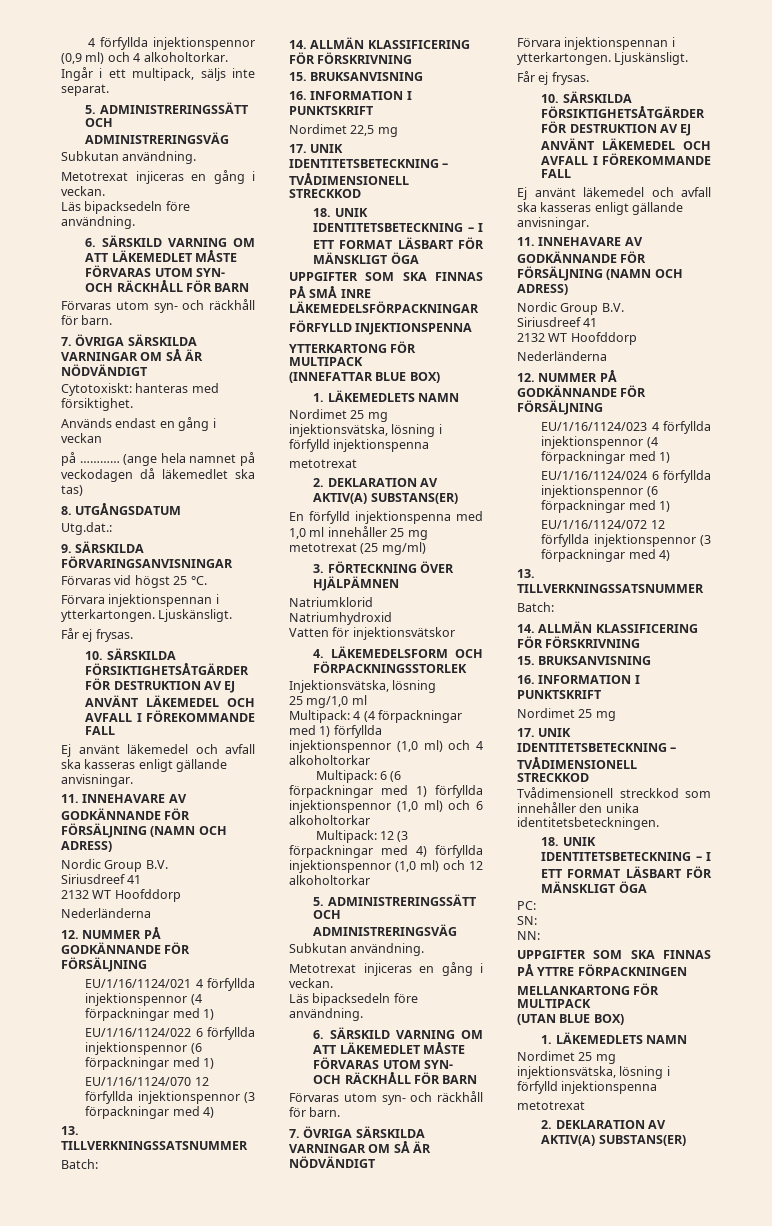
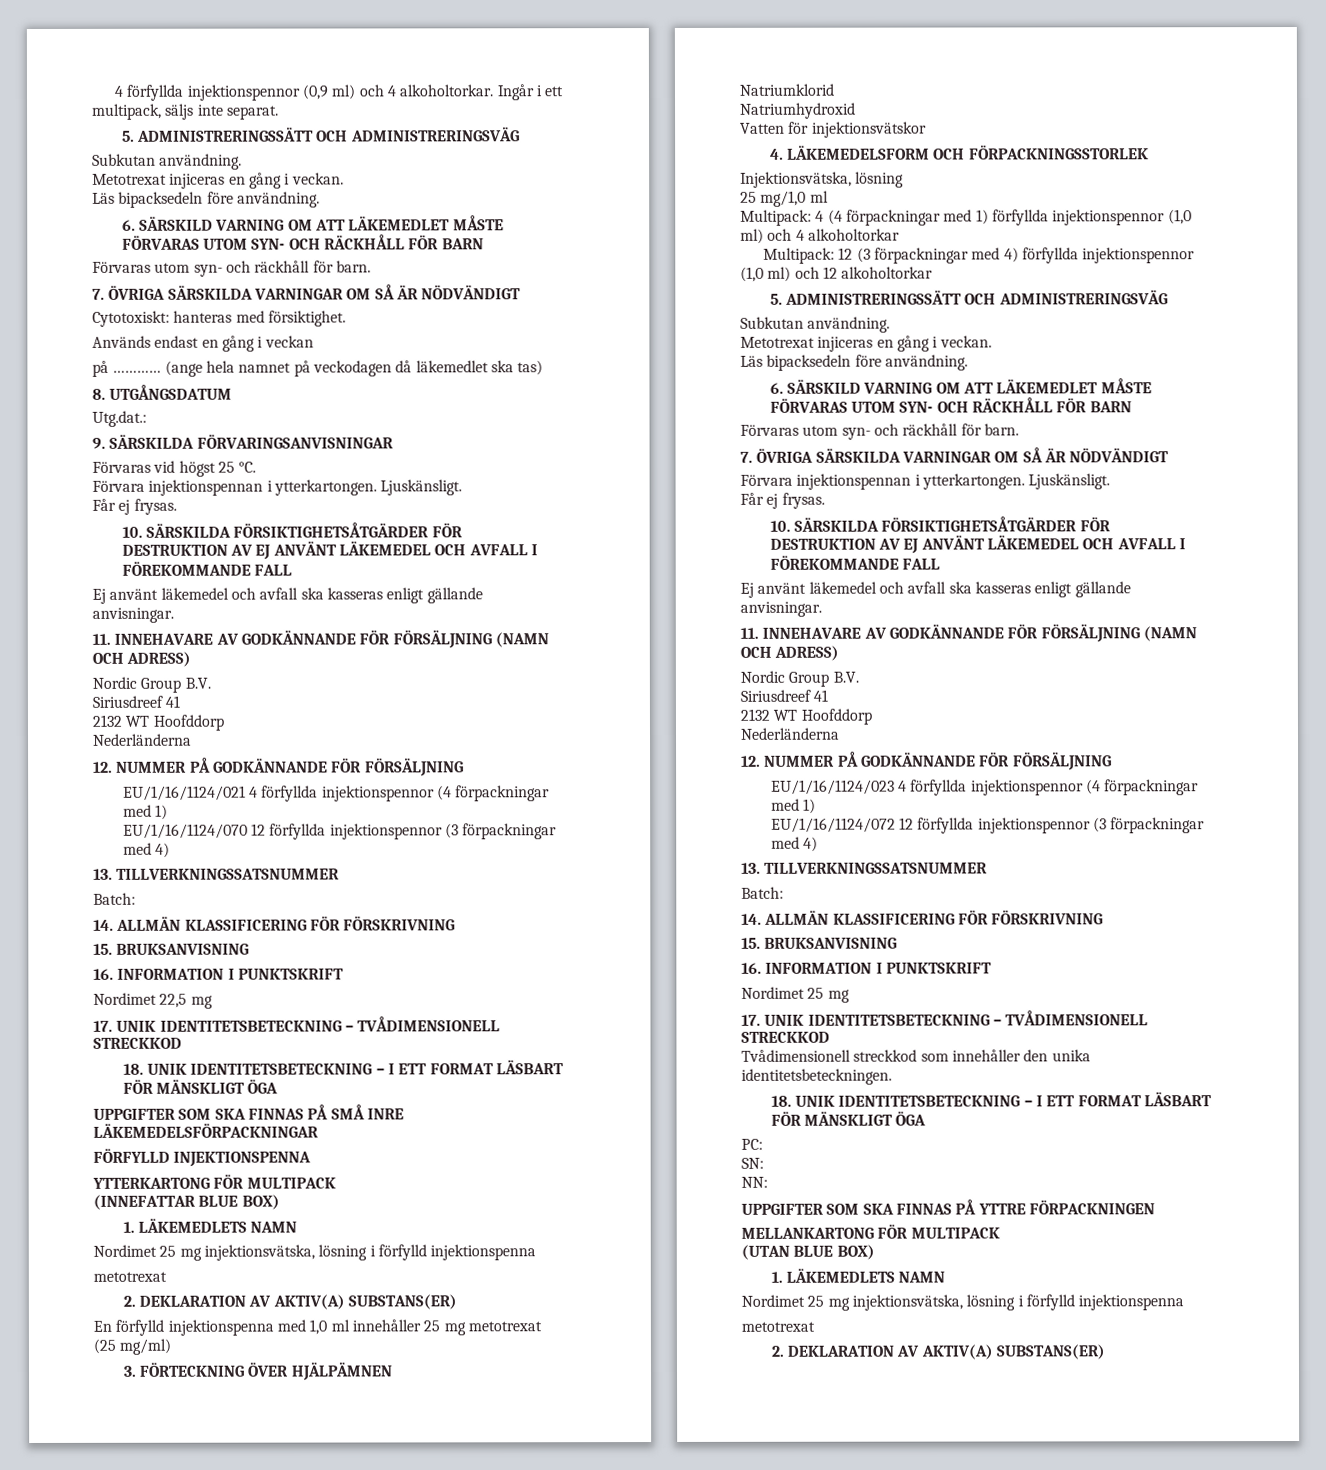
[85,1027,255,1040] [85,1042,202,1055] [85,1057,214,1070] // EU/1/16/1124/022 6 förfyllda injektionspennor (6 förpackningar med 1) -> (169, 812) none
[315,770,402,783] [289,785,483,798] [289,800,483,813] [289,815,370,825] // Multipack: 6 (6 förpackningar med 1) förfyllda injektionspennor (1,0 ml) och 6 alkoholtorkar -> (900, 234) none
[541,470,711,483] [541,485,658,498] [541,500,670,513] // EU/1/16/1124/024 6 förfyllda injektionspennor (6 förpackningar med 1) -> (817, 806) none

